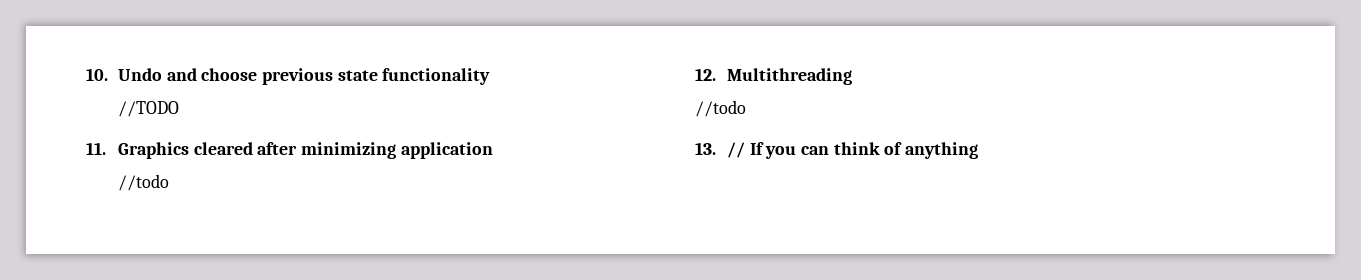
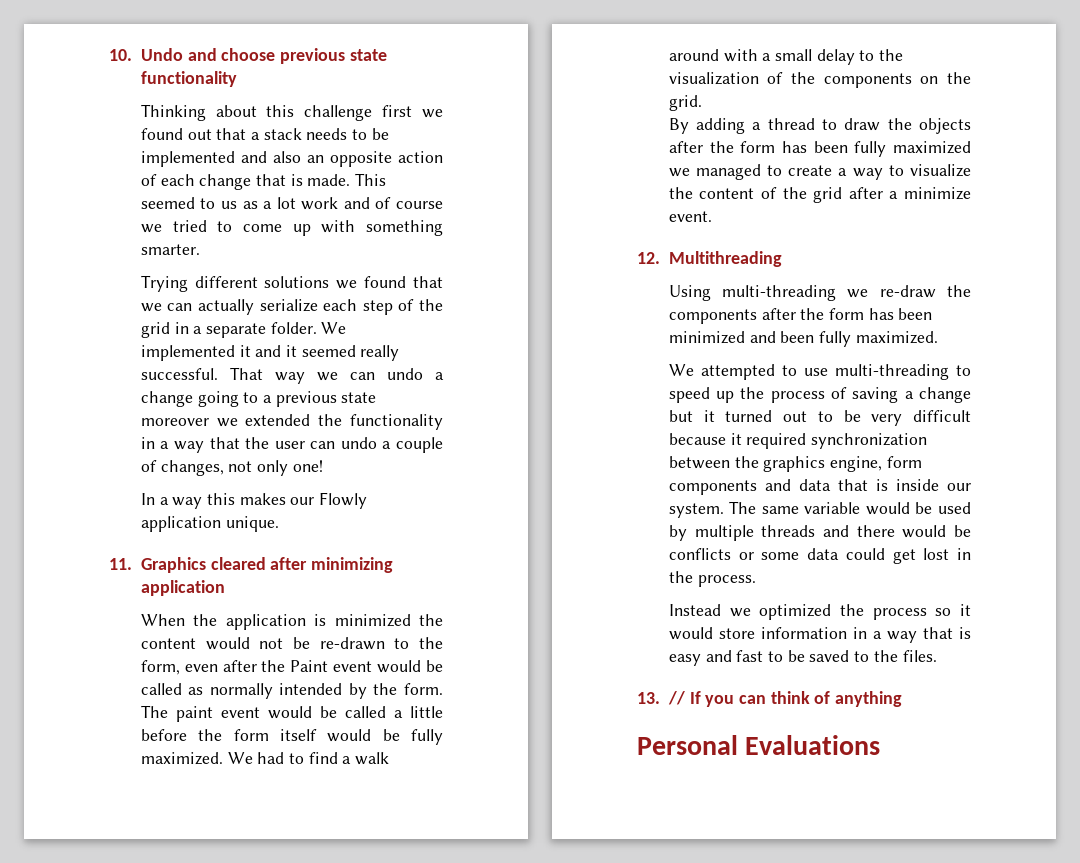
[117,101,179,117] //TODO -> [140,104,443,121] [140,128,389,140] [140,151,443,167] [140,173,387,190] [140,197,443,210] [140,220,443,236] [140,244,200,255] [140,275,443,292] [140,299,443,315] [140,322,347,338] [140,345,400,361] [140,367,444,384] [140,391,377,407] [140,414,443,430] [140,437,443,453] [140,460,323,476] [140,492,368,509] [140,516,279,532] Thinking about this challenge first we found out that a stack needs to be implemented and also an opposite action of each change that is made. This seemed to us as a lot work and of course we tried to come up with something smarter. // Trying different solutions we found that we can actually serialize each step of the grid in a separate folder. We implemented it and it seemed really successful. That way we can undo a change going to a previous state moreover we extended the functionality in a way that the user can undo a couple of changes, not only one! // In a way this makes our Flowly application unique.
[117,174,169,191] [695,68,852,85] [695,100,746,117] //todo // 12. Multithreading // //todo -> [140,614,443,630] [140,637,443,650] [140,660,443,675] [140,683,443,699] [140,705,443,722] [140,729,443,745] [140,752,390,765] [668,49,904,65] [668,72,971,88] [668,95,702,111] [668,118,971,134] [668,141,971,157] [668,164,971,180] [668,187,971,203] [668,211,712,222] [637,251,782,267] [668,285,971,301] [668,308,933,324] [668,331,938,347] [668,364,971,380] [668,387,971,403] [668,410,971,426] [668,433,927,449] [668,456,922,472] [668,479,971,495] [668,501,971,518] [668,525,971,541] [668,548,971,564] [668,571,756,587] [668,604,971,620] [668,627,971,643] [668,650,937,666] When the application is minimized the content would not be re-drawn to the form, even after the Paint event would be called as normally intended by the form. The paint event would be called a little before the form itself would be fully maximized. We had to find a walk around with a small delay to the visualization of the components on the grid. // By adding a thread to draw the objects after the form has been fully maximized we managed to create a way to visualize the content of the grid after a minimize event. // 12. Multithreading // Using multi-threading we re-draw the components after the form has been minimized and been fully maximized. // We attempted to use multi-threading to speed up the process of saving a change but it turned out to be very difficult because it required synchronization between the graphics engine, form components and data that is inside our system. The same variable would be used by multiple threads and there would be conflicts or some data could get lost in the process. // Instead we optimized the process so it would store information in a way that is easy and fast to be saved to the files.
(979, 150) none -> [637,735,881,755] // Personal Evaluations

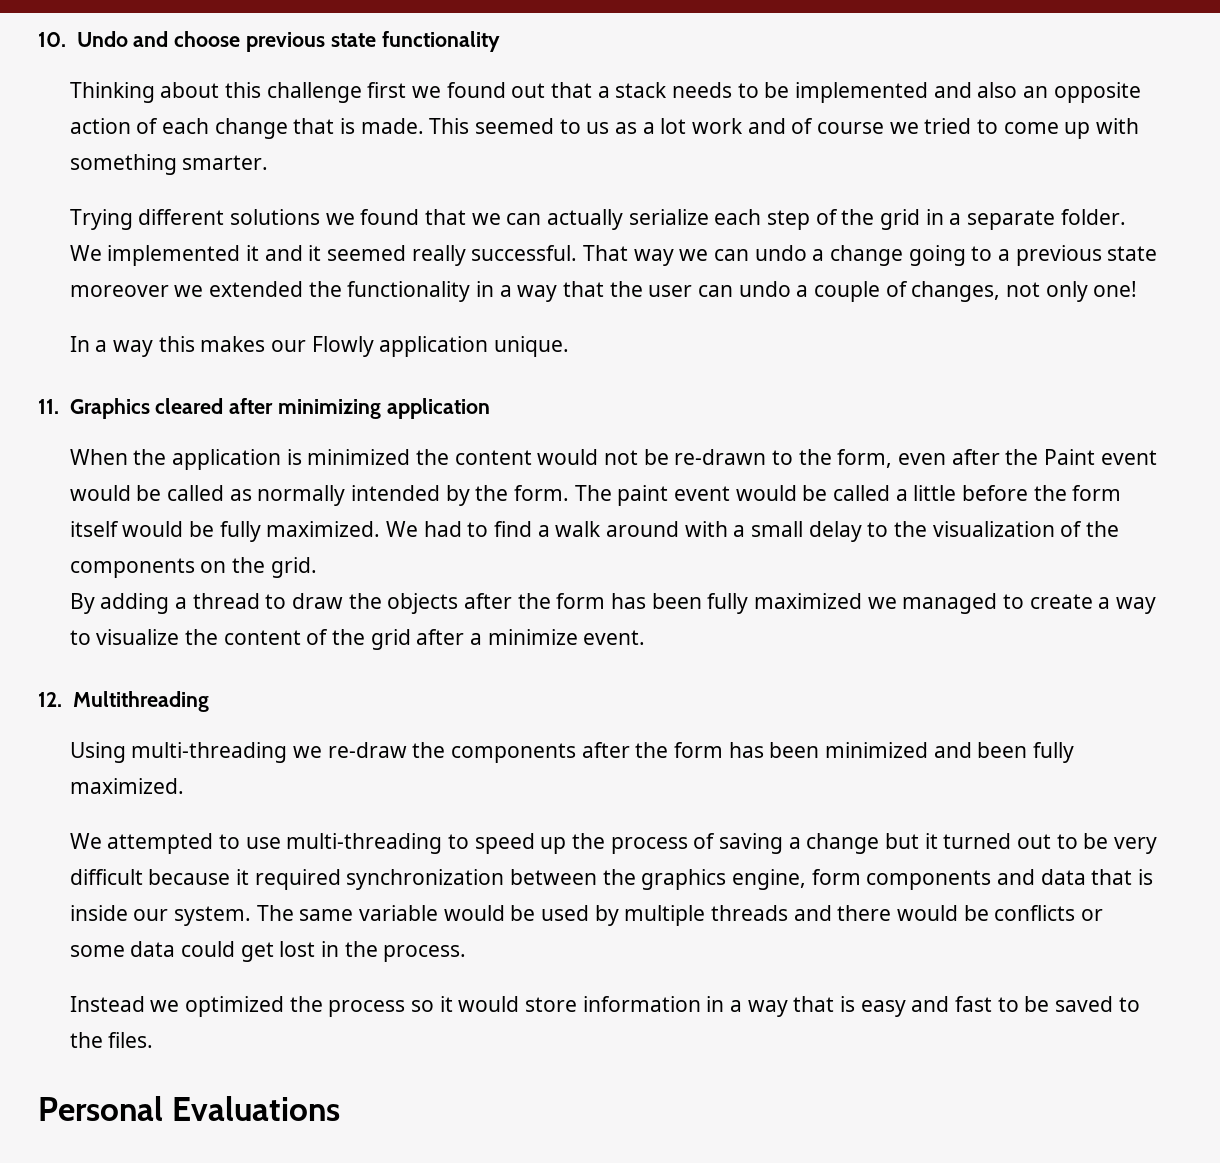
[637,691,903,707] // 13. // If you can think of anything -> (154, 1040) none

